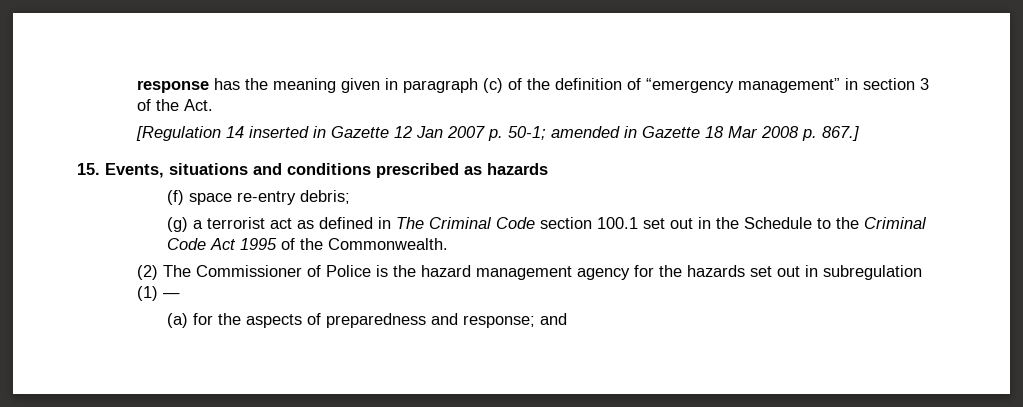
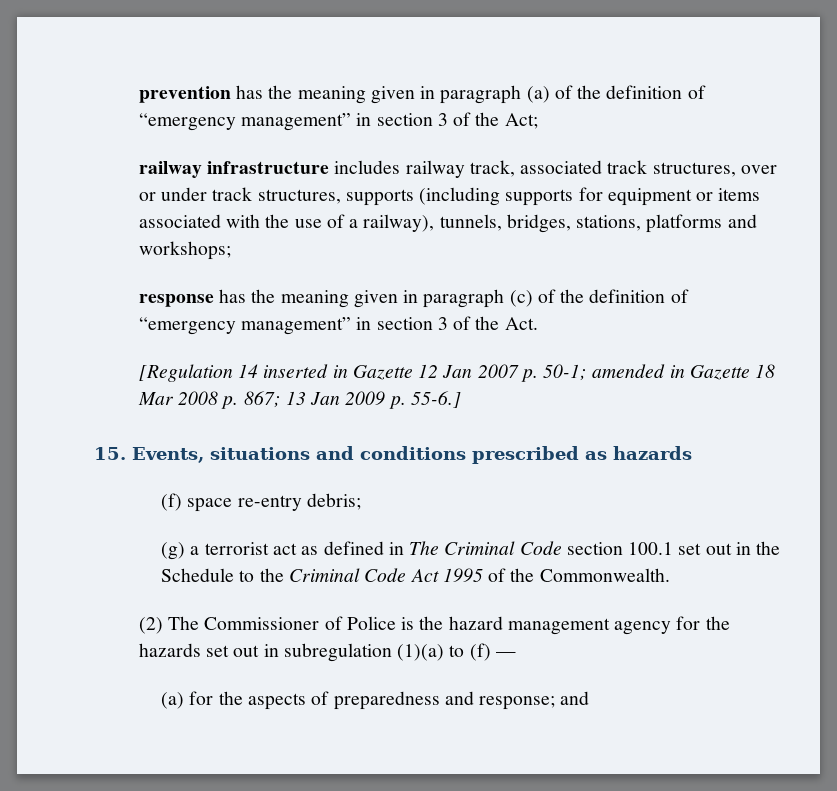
(136, 86) none -> [138,85,706,104] [138,112,538,131] [138,160,777,178] [138,187,761,206] [138,214,757,233] [138,241,231,260] prevention has the meaning given in paragraph (a) of the definition of “emergency management” in section 3 of the Act; // railway infrastructure includes railway track, associated track structures, over or under track structures, supports (including supports for equipment or items associated with the use of a railway), tunnels, bridges, stations, platforms and workshops; //
[821,126,859,141] 867.] -> [243,391,461,409] 867; 13 Jan 2009 p. 55-6.]
[136,286,158,301] (1) -> [397,643,491,661] (1)(a) to (f)

